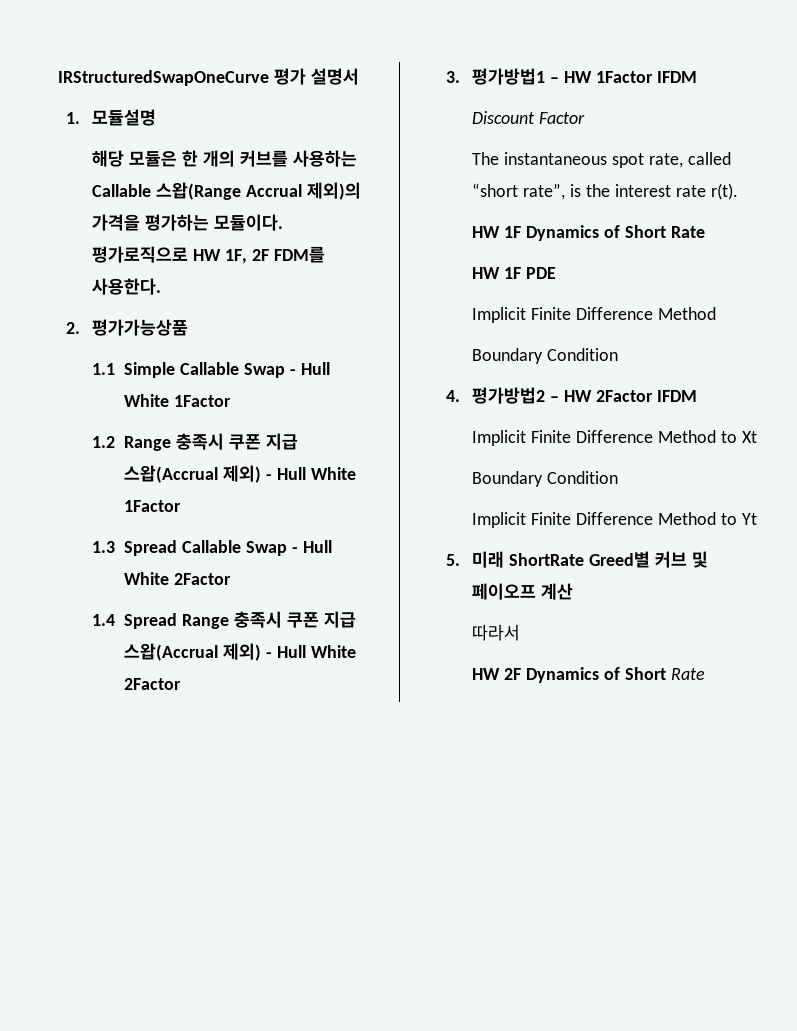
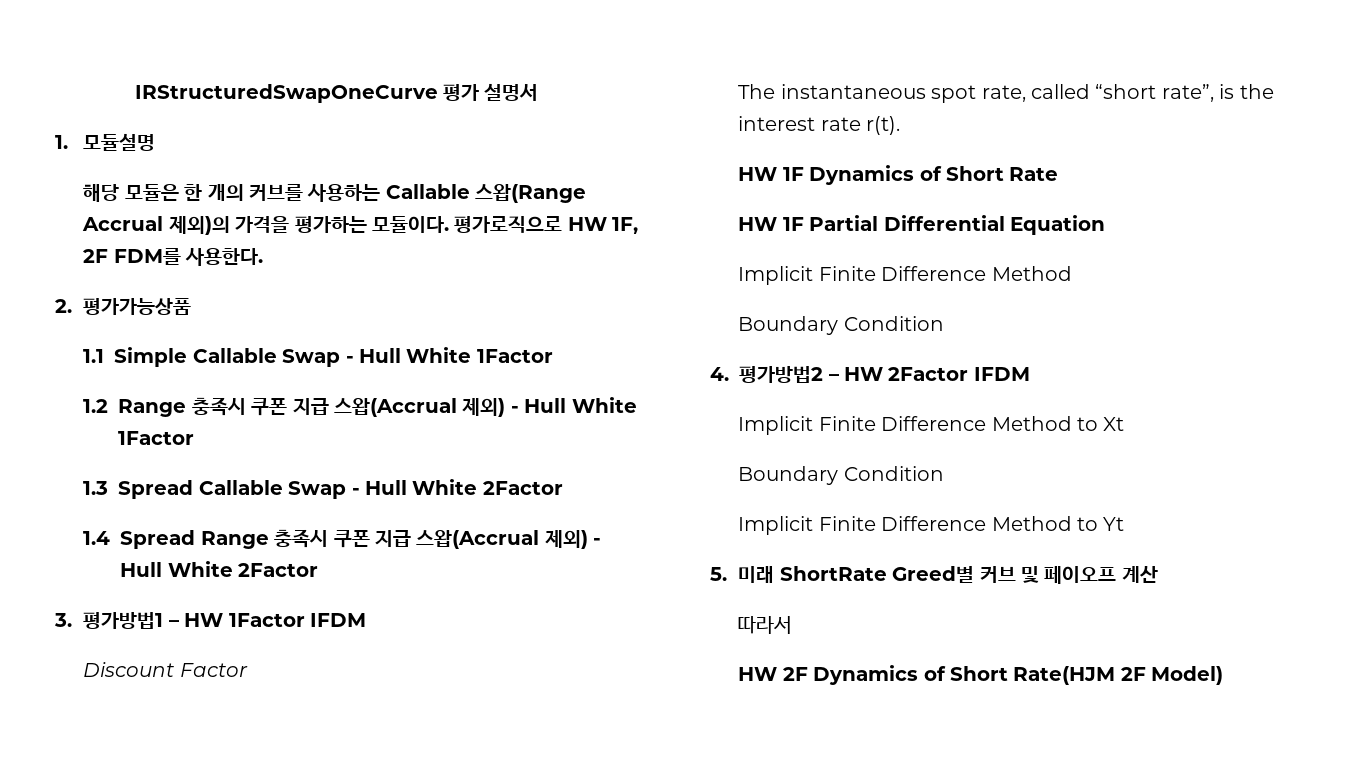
[526,267,557,279] PDE -> [809,215,1105,235] Partial Differential Equation
[670,668,705,680] Rate -> [1013,666,1224,685] Rate(HJM 2F Model)

